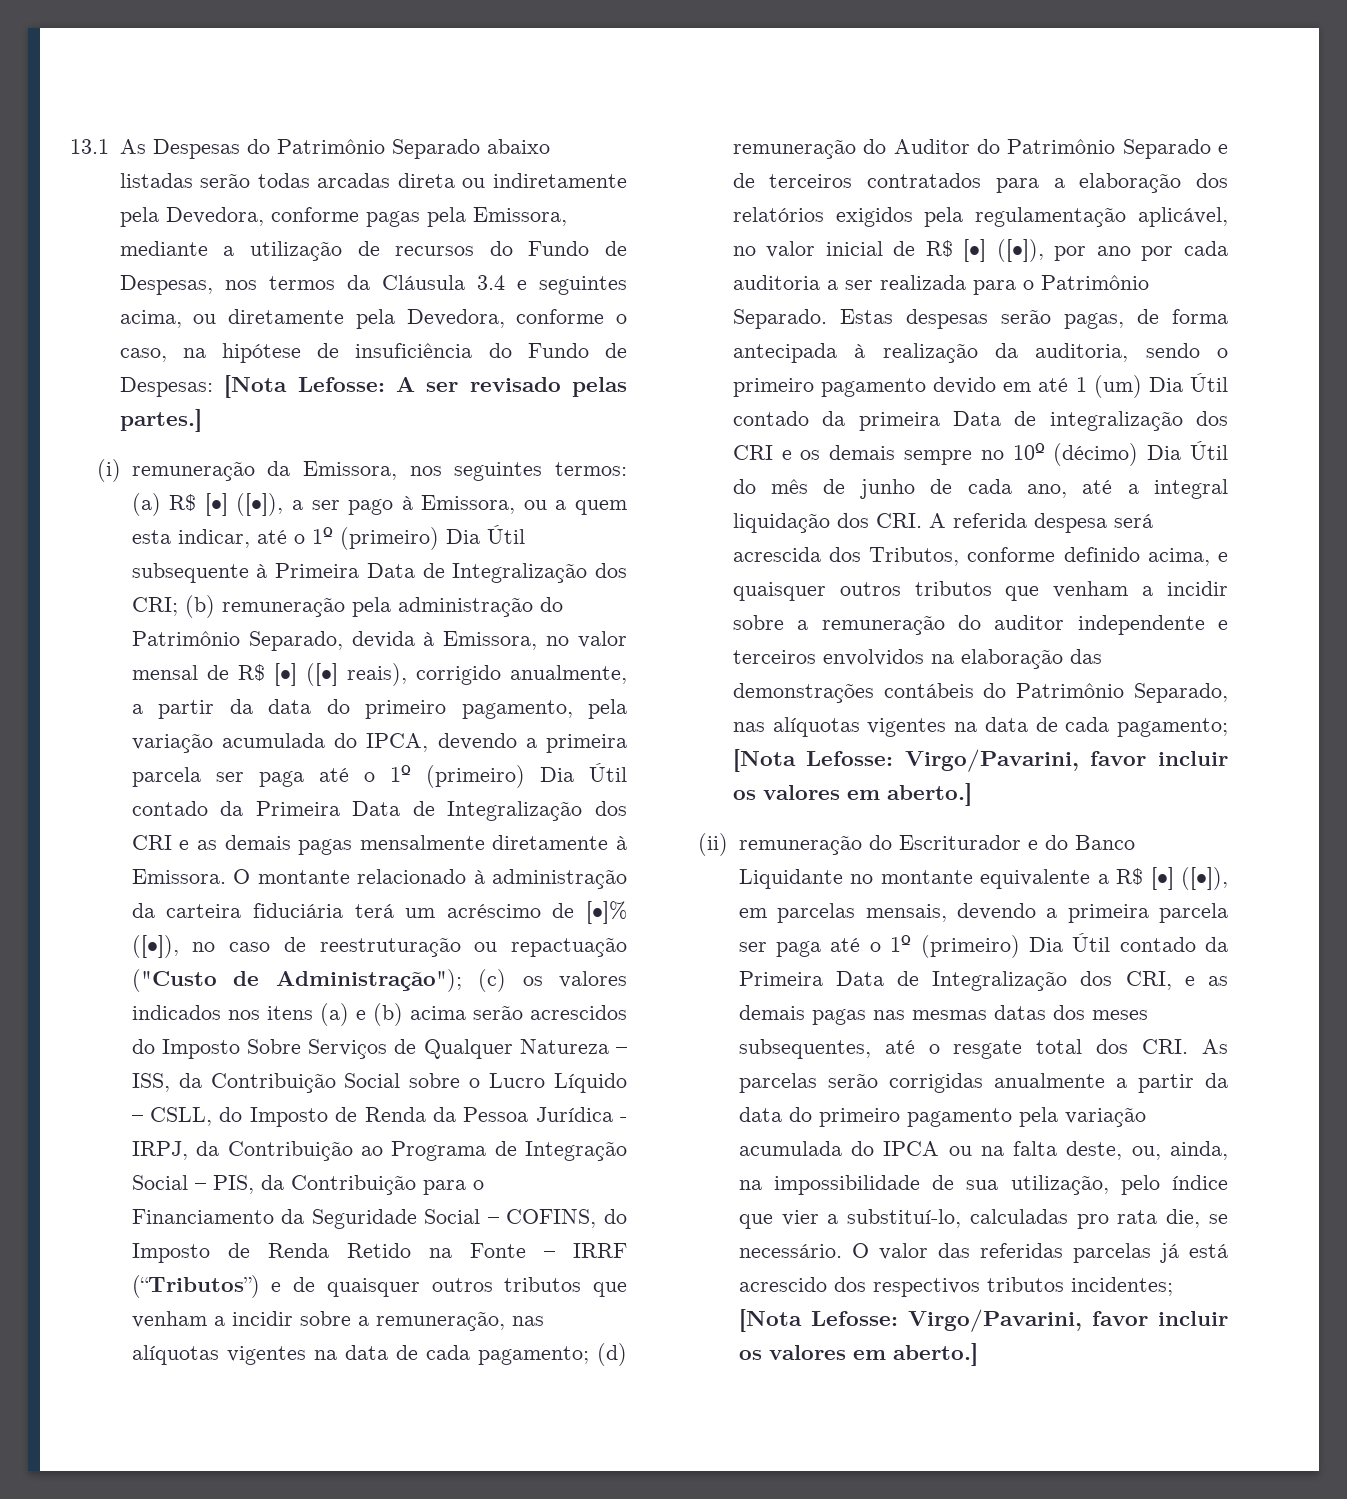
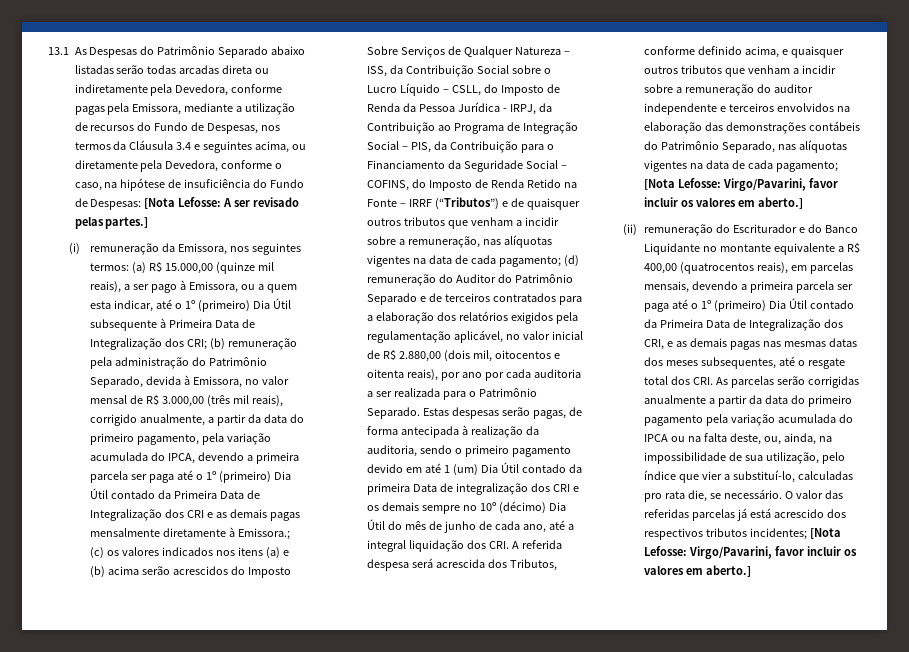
[204,493,284,516] [•] ([•]), -> [165,262,275,274] [90,281,122,293] 15.000,00 (quinze mil reais),
[273,663,338,686] [•] ([•] -> [162,395,250,407] 3.000,00 (três mil
[131,869,627,889] [131,901,627,924] [131,935,627,958] [131,969,462,992] Emissora. O montante relacionado à administração da carteira fiduciária terá um acréscimo de [•]% ([•]), no caso de reestruturação ou repactuação ("Custo de Administração"); -> [238,528,291,540] Emissora.;
[963,239,1044,262] [•] ([•]), -> [399,350,561,362] [367,369,439,381] 2.880,00 (dois mil, oitocentos e oitenta reais),
[1150,867,1228,890] [•] ([•]), -> [644,262,789,274] 400,00 (quatrocentos reais),

